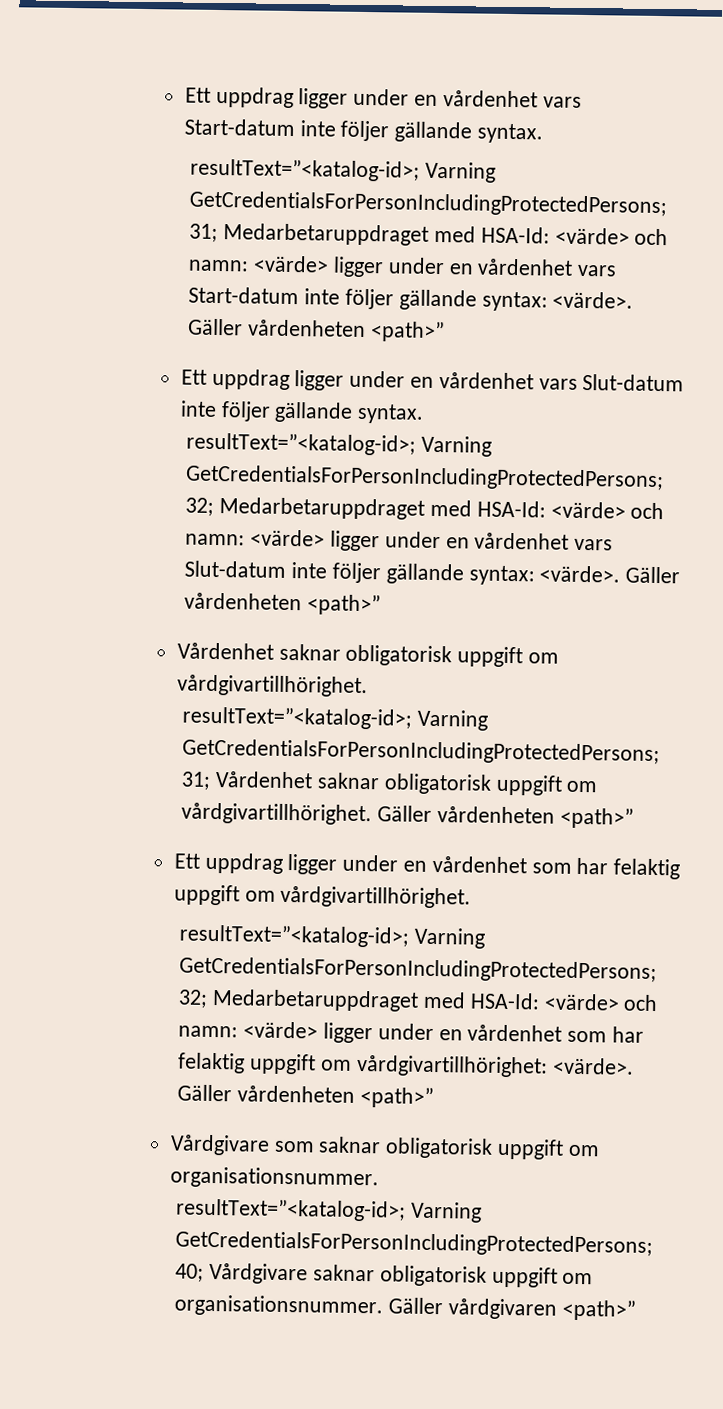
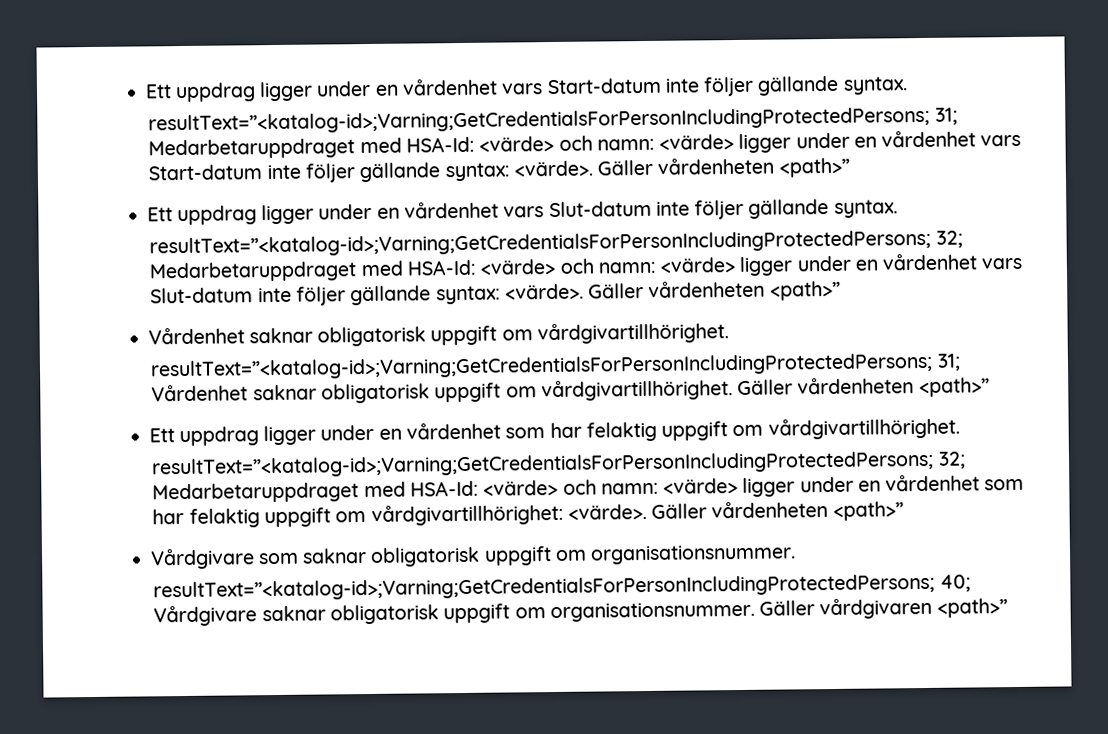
[190,158,497,183] [189,190,668,218] resultText=”<katalog-id>; Varning GetCredentialsForPersonIncludingProtectedPersons; -> [148,106,931,135] resultText=”<katalog-id>;Varning;GetCredentialsForPersonIncludingProtectedPersons;
[186,432,493,457] [185,464,665,492] resultText=”<katalog-id>; Varning GetCredentialsForPersonIncludingProtectedPersons; -> [149,229,932,258] resultText=”<katalog-id>;Varning;GetCredentialsForPersonIncludingProtectedPersons;
[182,706,489,731] [182,738,661,766] resultText=”<katalog-id>; Varning GetCredentialsForPersonIncludingProtectedPersons; -> [150,352,934,381] resultText=”<katalog-id>;Varning;GetCredentialsForPersonIncludingProtectedPersons;
[179,924,486,949] [179,956,658,984] resultText=”<katalog-id>; Varning GetCredentialsForPersonIncludingProtectedPersons; -> [151,450,935,479] resultText=”<katalog-id>;Varning;GetCredentialsForPersonIncludingProtectedPersons;
[175,1198,483,1223] [175,1230,654,1258] resultText=”<katalog-id>; Varning GetCredentialsForPersonIncludingProtectedPersons; -> [153,573,936,602] resultText=”<katalog-id>;Varning;GetCredentialsForPersonIncludingProtectedPersons;

